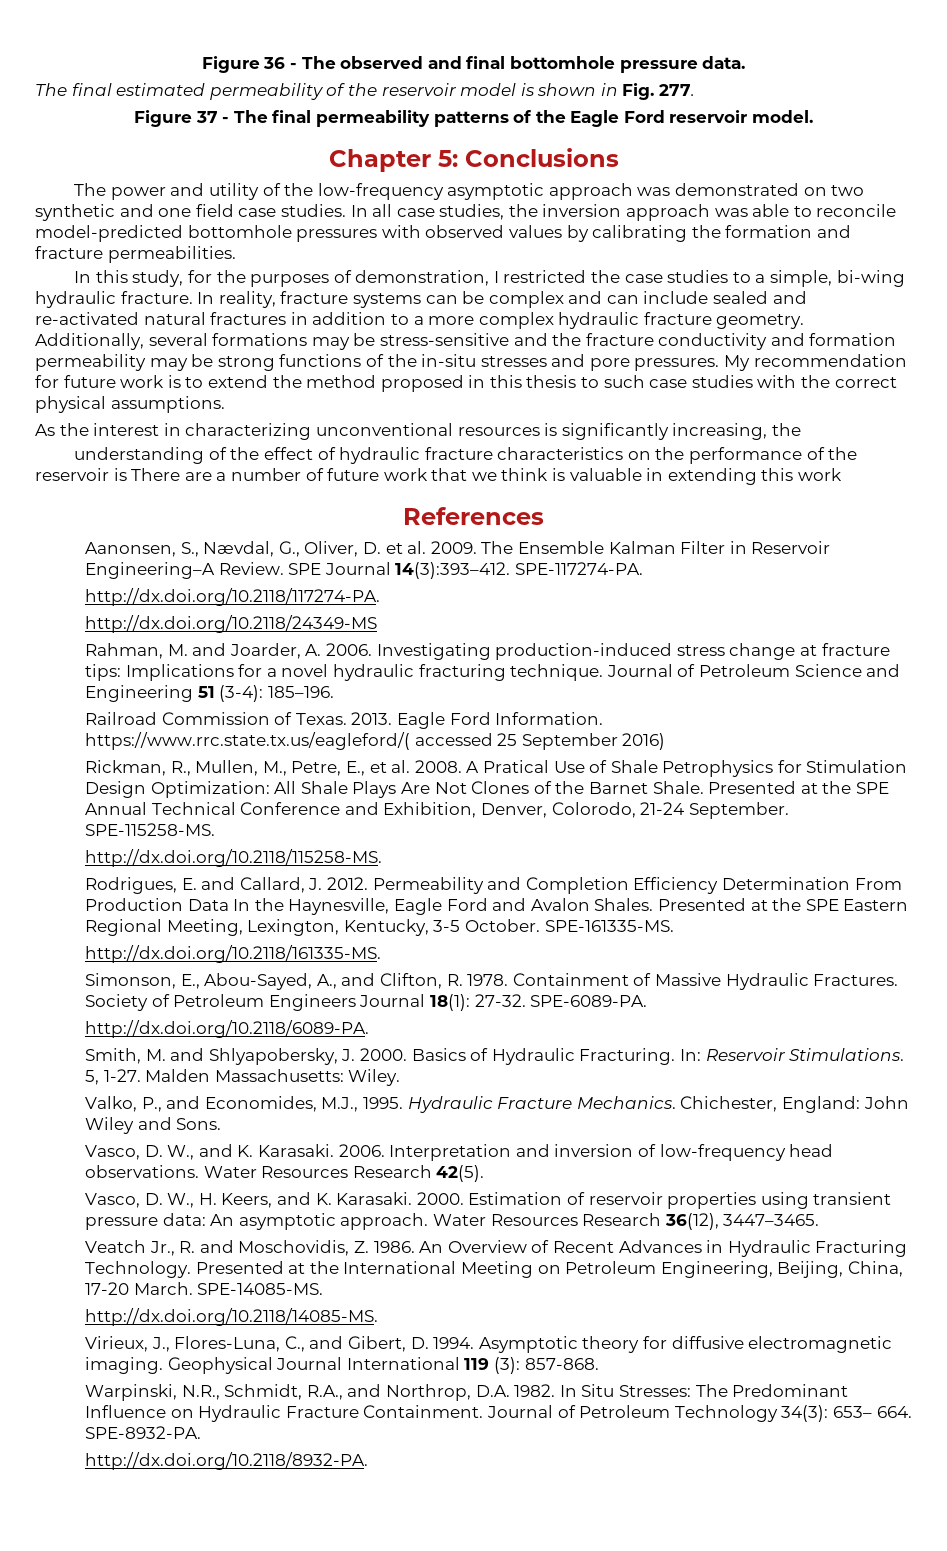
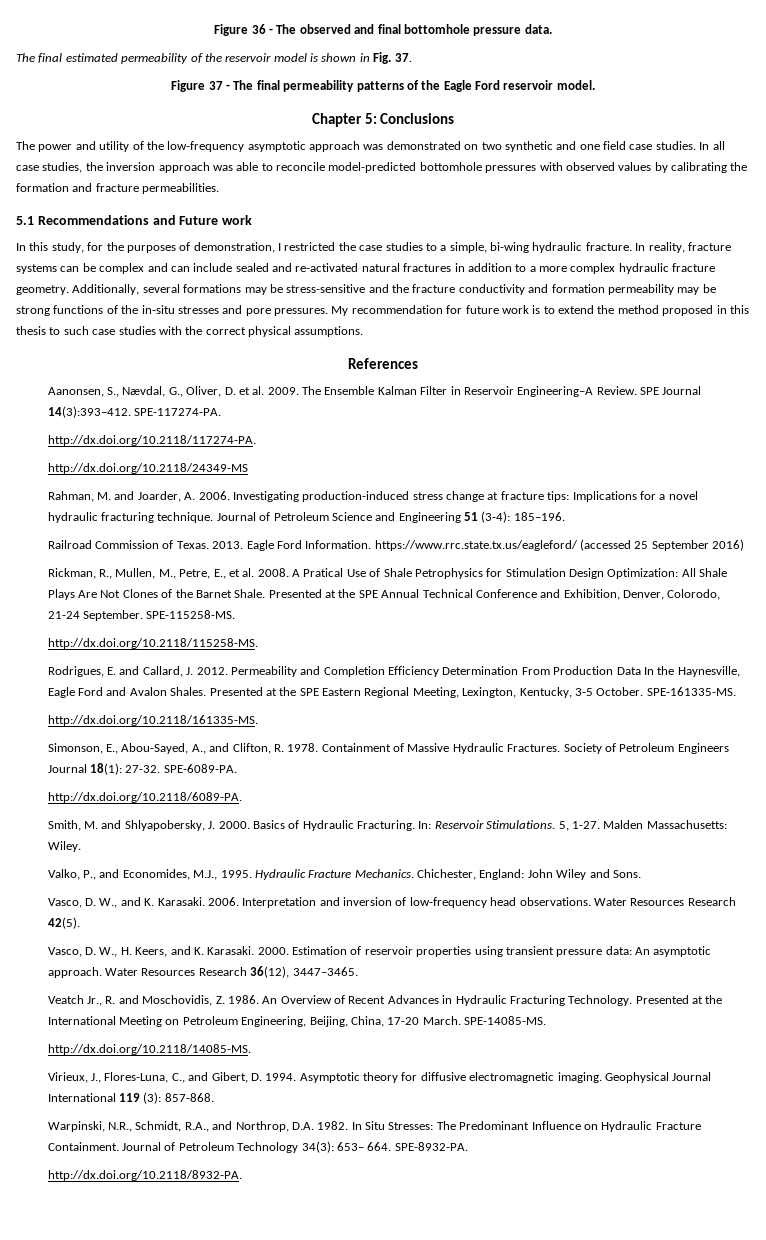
[659,84,696,96] 277. -> [394,53,412,62] 37.
(236, 254) none -> [16,215,253,225] // 5.1 Recommendations and Future work
[35,423,801,440] [74,447,858,464] [35,468,843,485] // As the interest in characterizing unconventional resources is significantly increasing, the // understanding of the effect of hydraulic fracture characteristics on the performance of the reservoir is There are a number of future work that we think is valuable in extending this work -> (364, 331) none
[85,732,493,750] https://www.rrc.state.tx.us/eagleford/( accessed -> [374,539,632,551] https://www.rrc.state.tx.us/eagleford/ (accessed

